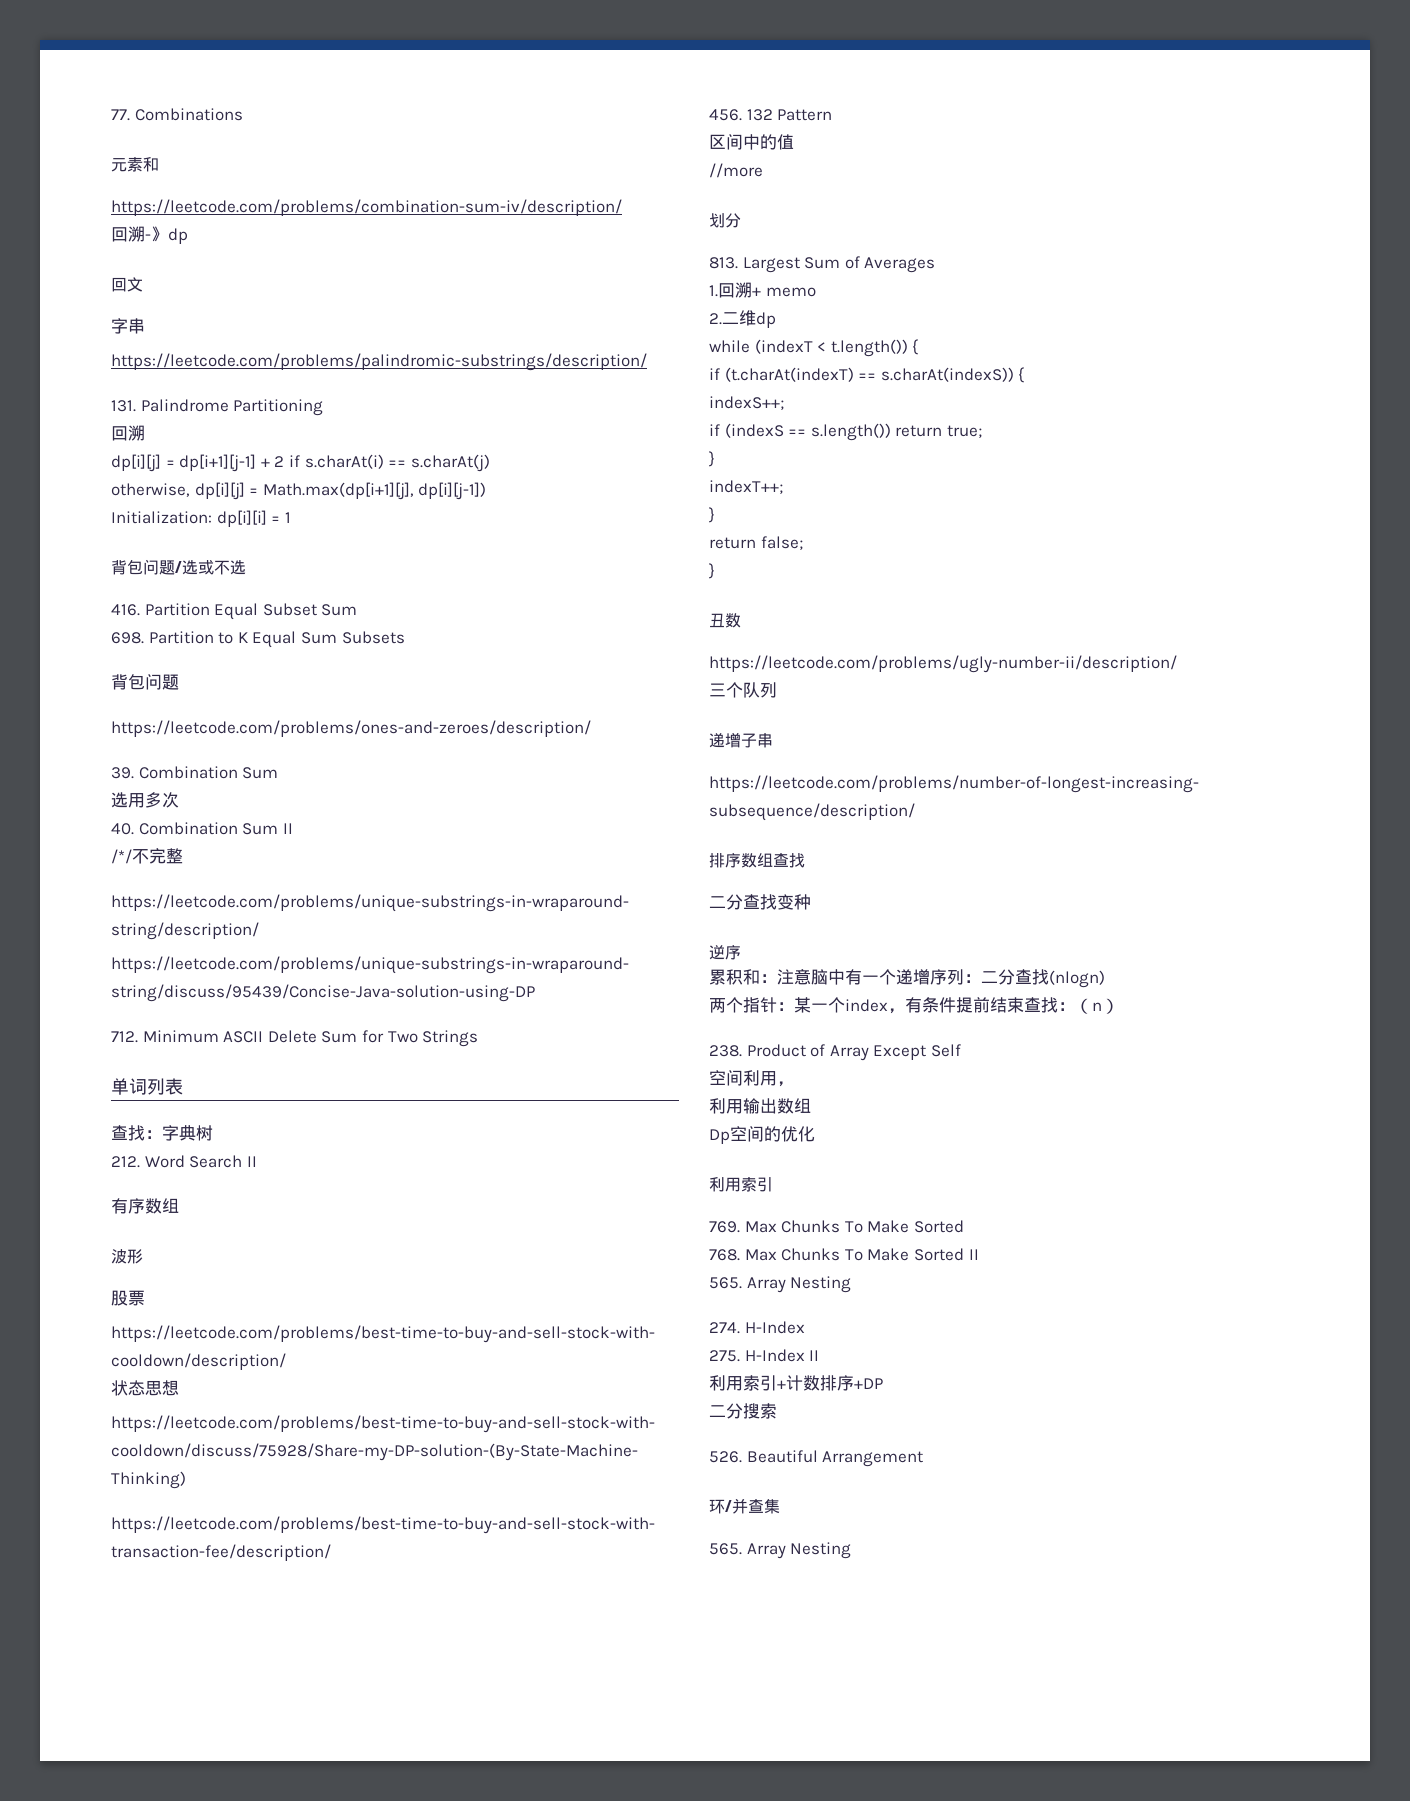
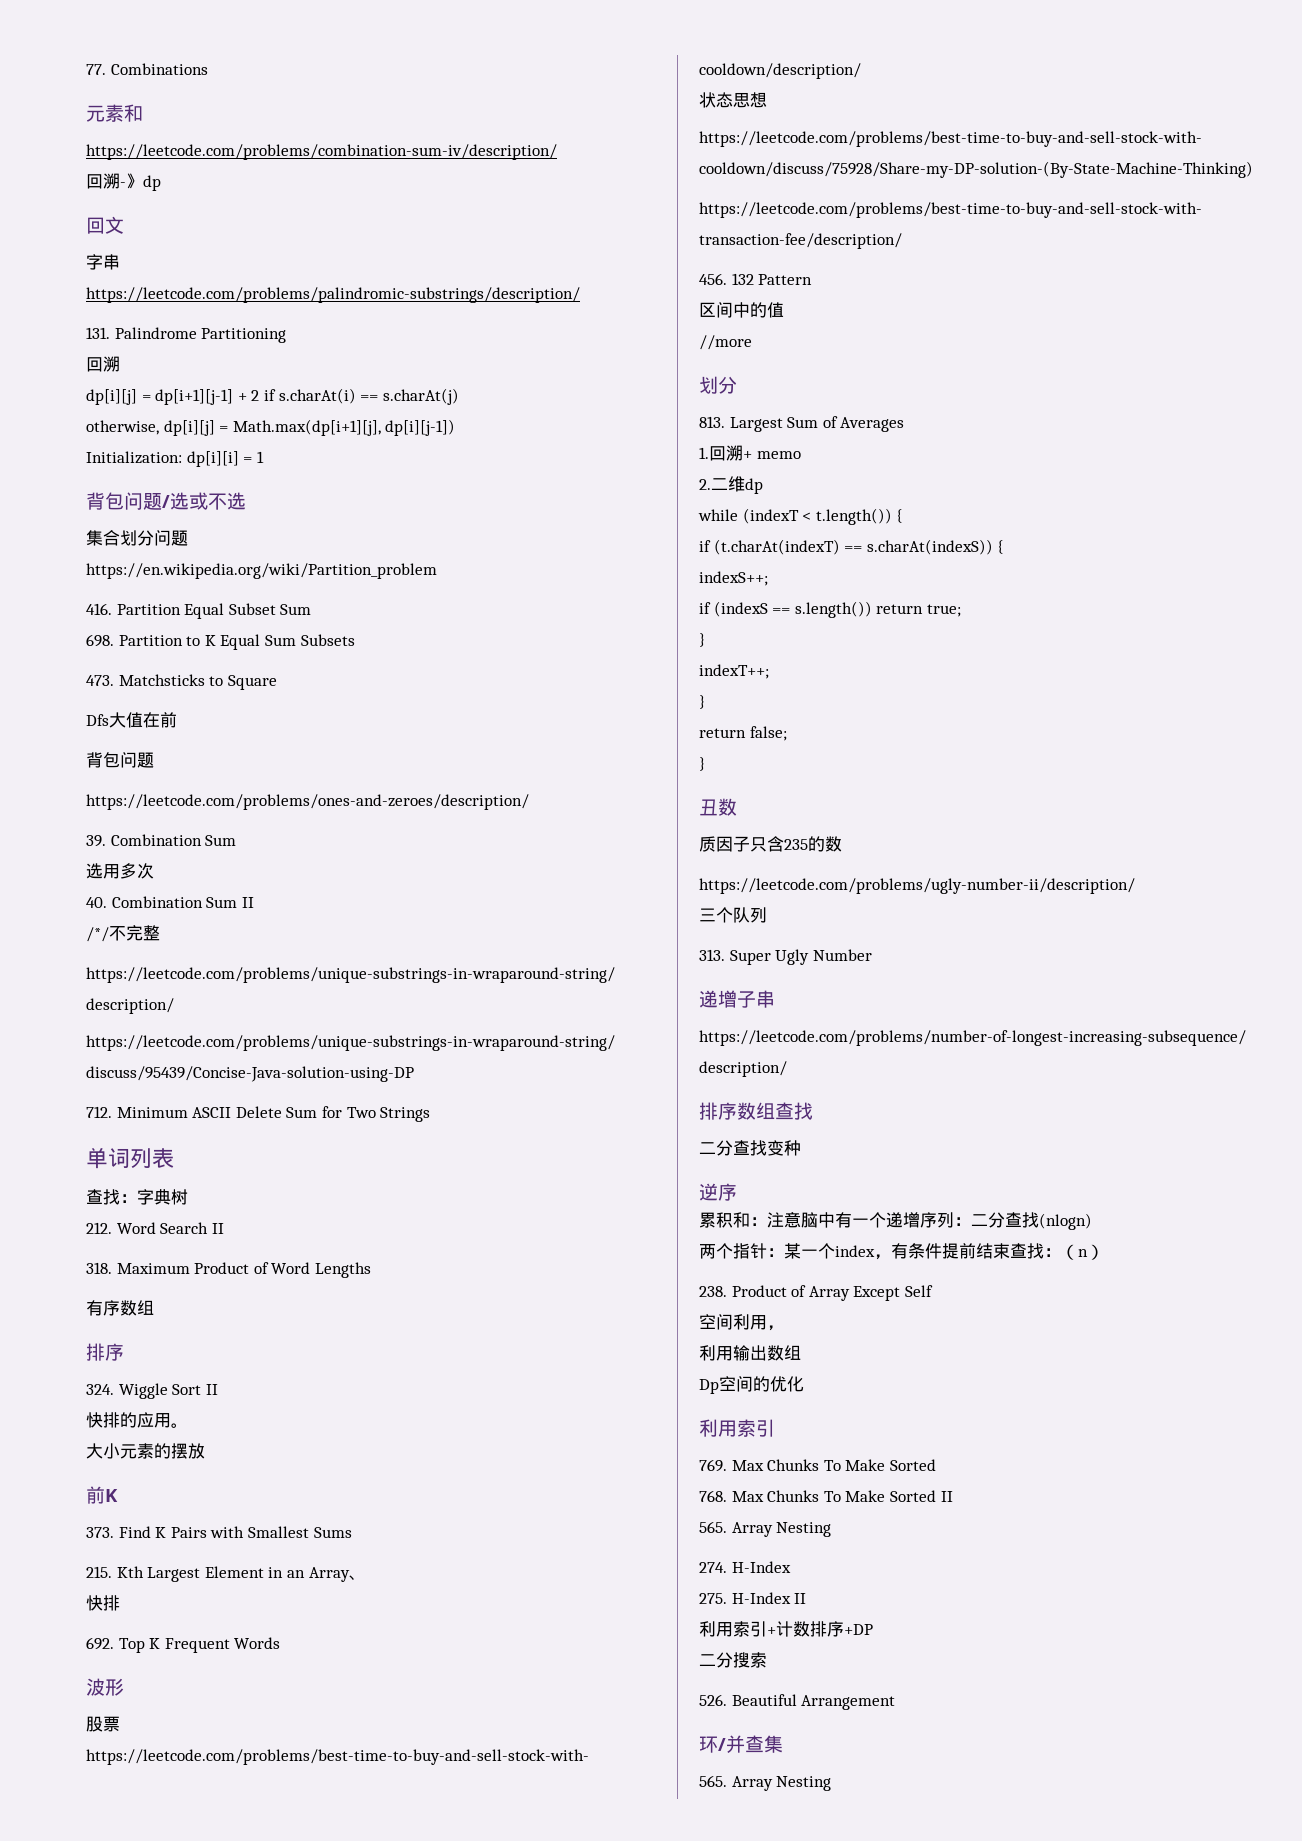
(246, 567) none -> [86,530,188,546] [86,563,437,579] // 集合划分问题 // https://en.wikipedia.org/wiki/Partition_problem
(405, 637) none -> [86,674,277,690] [86,712,177,728] // 473. Matchsticks to Square // Dfs大值在前
[111,1198,179,1214] 有序数组 -> [86,1262,371,1278] [86,1300,154,1316] [86,1343,124,1361] [86,1383,218,1399] [86,1412,188,1428] [86,1443,205,1459] [86,1486,118,1504] [86,1526,352,1538] [86,1566,366,1582] [86,1595,120,1611] [86,1637,281,1653] 318. Maximum Product of Word Lengths // 有序数组 // 排序 // 324. Wiggle Sort II // 快排的应用。 // 大小元素的摆放 // 前K // 373. Find K Pairs with Smallest Sums // 215. Kth Largest Element in an Array、 // 快排 // 692. Top K Frequent Words
(741, 620) none -> [699,836,842,852] // 质因子只含235的数
(777, 690) none -> [699,949,872,965] // 313. Super Ugly Number

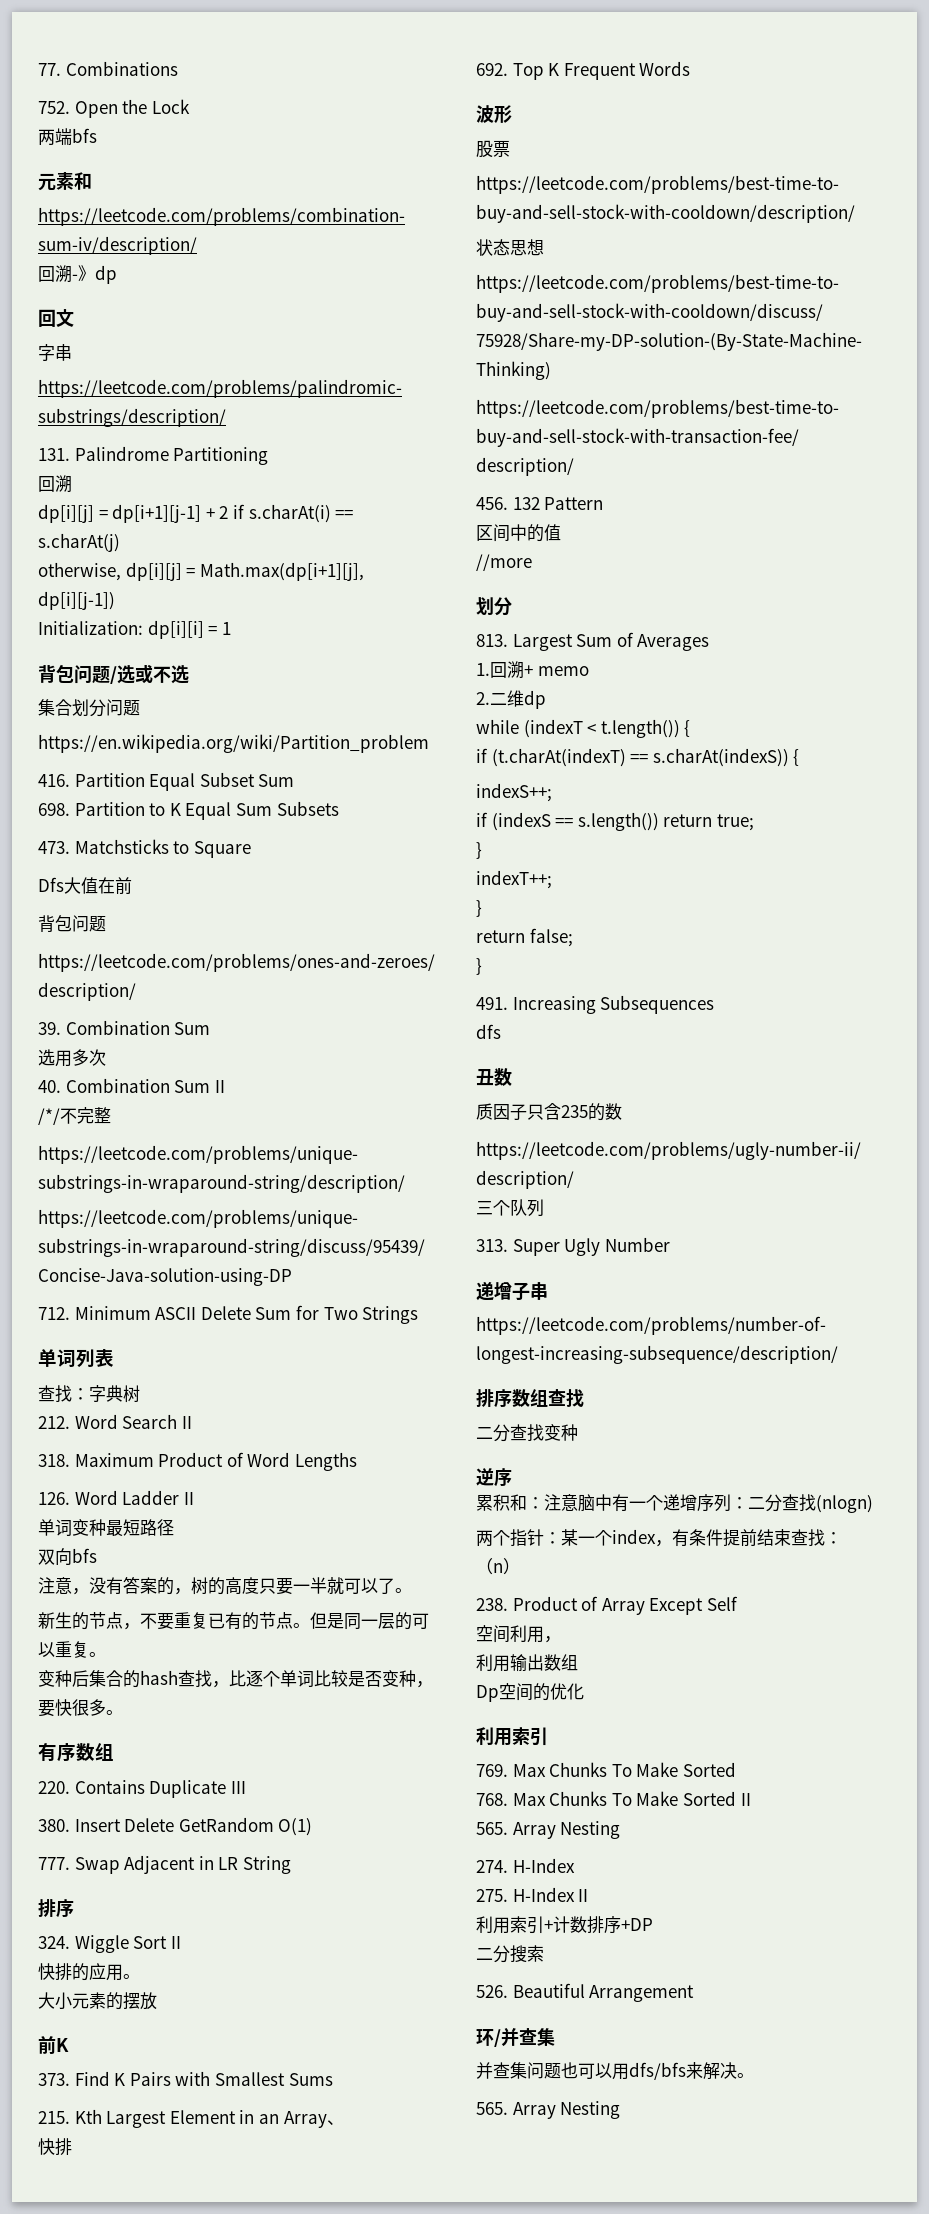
(208, 69) none -> [38,99,190,118] [38,128,97,145] // 752. Open the Lock // 两端bfs
[86,1300,154,1316] 有序数组 -> [38,1490,194,1505] [38,1519,174,1536] [38,1548,97,1565] [38,1576,412,1595] [38,1612,429,1630] [38,1641,106,1658] [38,1670,433,1688] [38,1699,123,1717] [38,1743,114,1762] [38,1780,246,1798] [38,1817,313,1836] [38,1855,291,1874] 126. Word Ladder II // 单词变种最短路径 // 双向bfs // 注意，没有答案的，树的高度只要一半就可以了。 // 新生的节点，不要重复已有的节点。但是同一层的可以重复。 // 变种后集合的hash查找，比逐个单词比较是否变种，要快很多。 // 有序数组 // 220. Contains Duplicate III // 380. Insert Delete GetRandom O(1) // 777. Swap Adjacent in LR String
(706, 764) none -> [476,995,715,1014] [476,1024,501,1039] // 491. Increasing Subsequences // dfs
(783, 1744) none -> [476,2062,754,2080] // 并查集问题也可以用dfs/bfs来解决。

